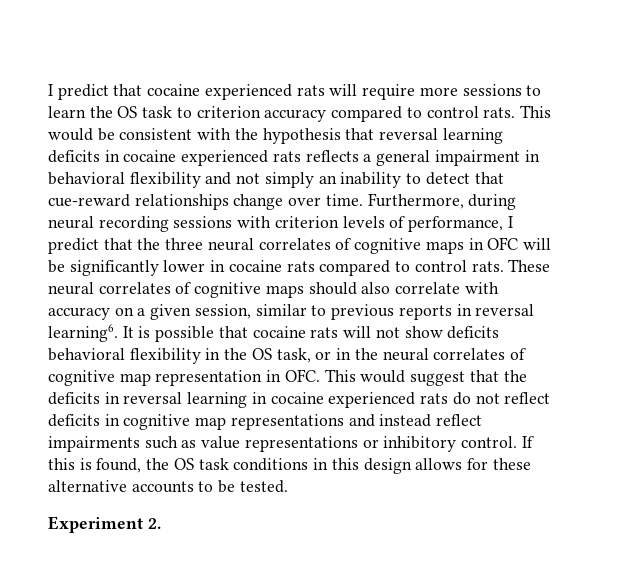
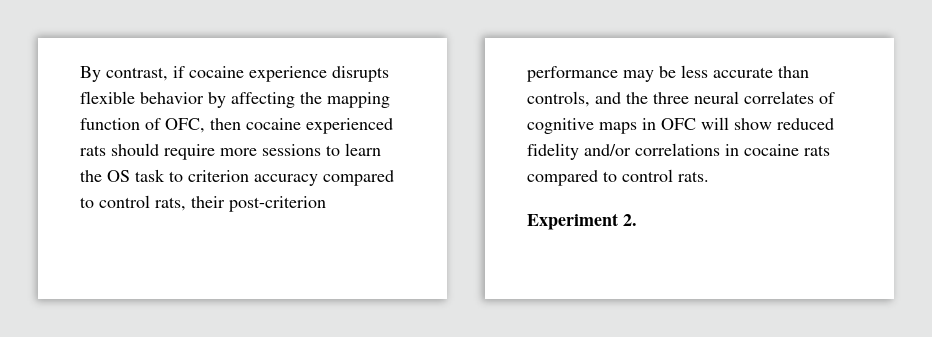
[48,84,358,100] I predict that cocaine experienced rats will -> [80,66,389,82] [80,91,390,108] [80,118,393,134] [80,143,159,156] By contrast, if cocaine experience disrupts flexible behavior by affecting the mapping function of OFC, then cocaine experienced rats should
[483,105,551,118] [48,128,503,144] [48,150,540,166] [48,172,504,188] [48,193,517,210] [48,216,513,232] [48,238,133,254] rats. This would be consistent with the hypothesis that reversal learning deficits in cocaine experienced rats reflects a general impairment in behavioral flexibility and not simply an inability to detect that cue-reward relationships change over time. Furthermore, during neural recording sessions with criterion levels of performance, I predict that -> [155,196,326,212] [527,65,809,82] [527,91,621,107] rats, their post-criterion performance may be less accurate than controls, and
[48,260,206,276] be significantly lower -> [734,118,834,130] [527,143,720,160] show reduced fidelity and/or correlations
[508,259,551,272] [48,282,499,298] [48,304,535,320] [48,324,500,342] [48,348,526,364] [48,369,527,386] [48,392,551,408] [48,414,483,430] [48,436,534,452] [48,458,531,474] [48,480,288,493] These neural correlates of cognitive maps should also correlate with accuracy on a given session, similar to previous reports in reversal learning6. It is possible that cocaine rats will not show deficits behavioral flexibility in the OS task, or in the neural correlates of cognitive map representation in OFC. This would suggest that the deficits in reversal learning in cocaine experienced rats do not reflect deficits in cognitive map representations and instead reflect impairments such as value representations or inhibitory control. If this is found, the OS task conditions in this design allows for these alternative accounts to be tested. -> (709, 176) none

